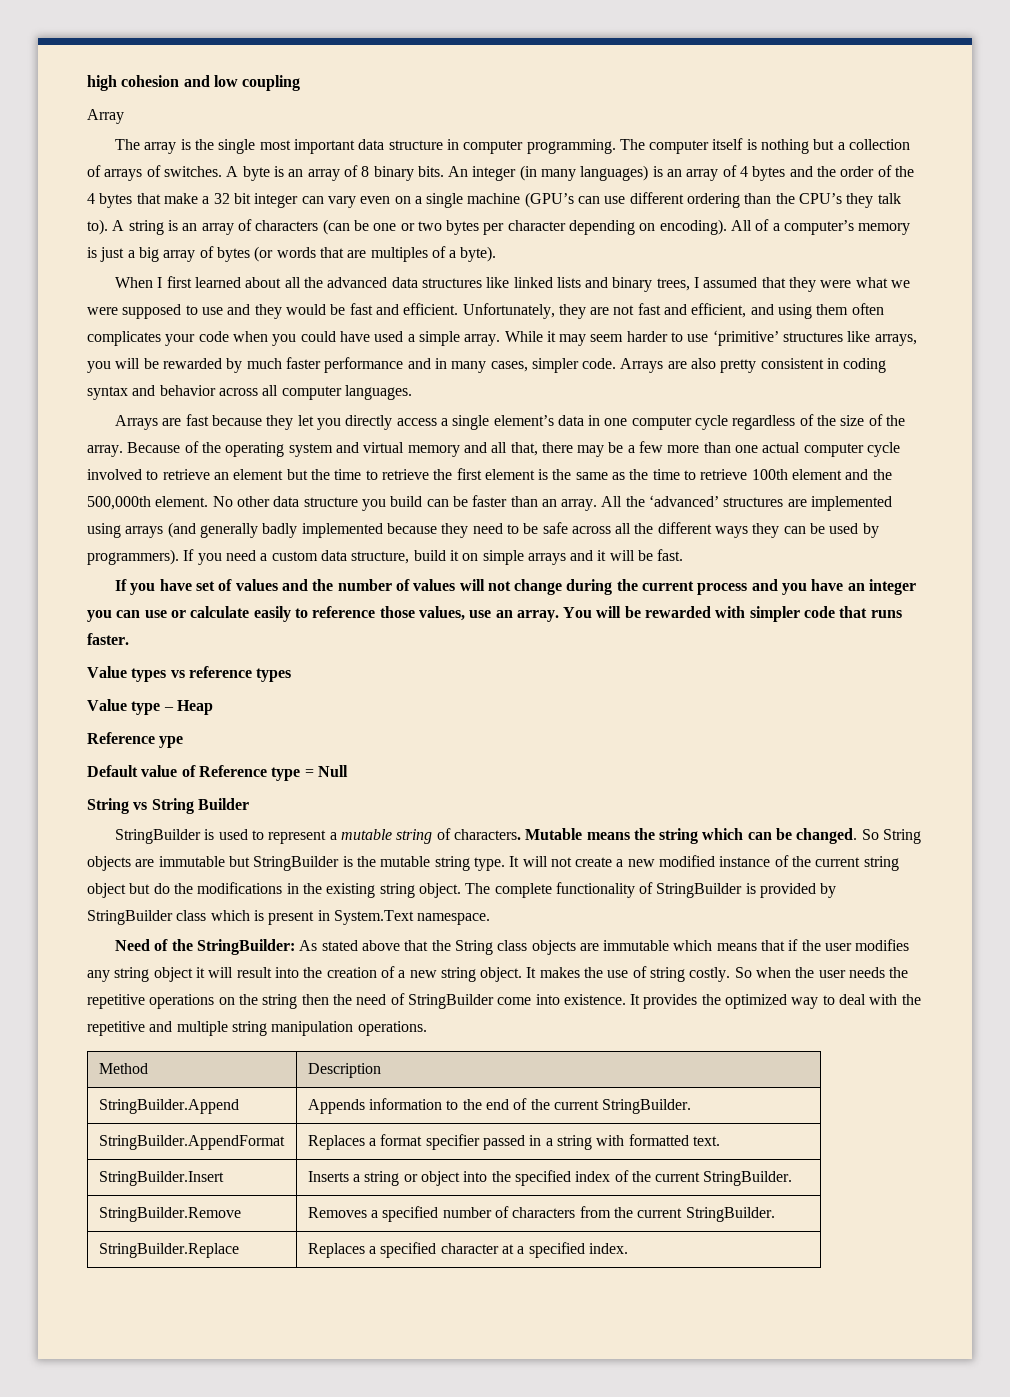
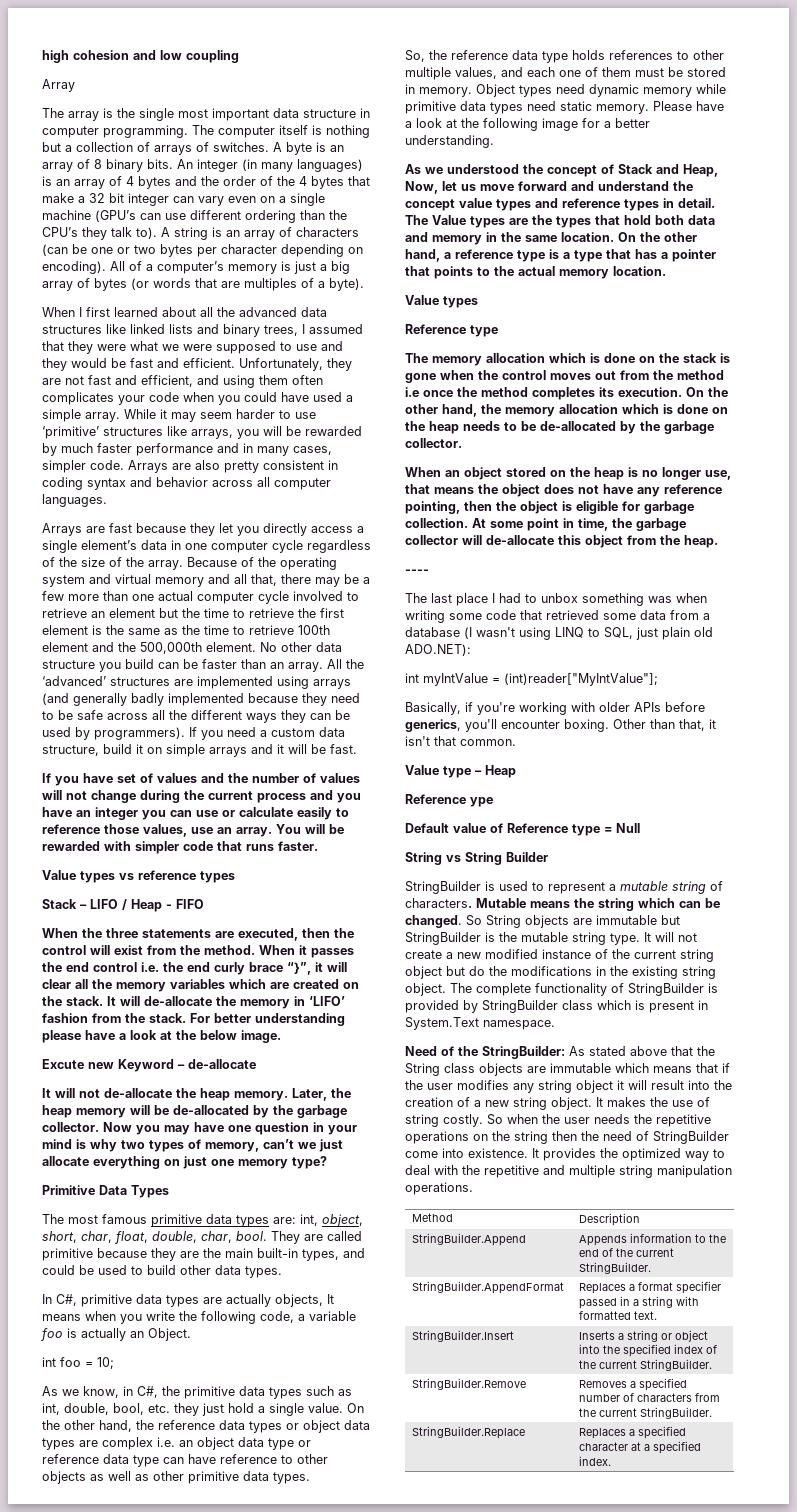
(292, 675) none -> [42,899,204,912] [42,928,354,941] [42,945,354,958] [42,962,347,975] [42,979,359,992] [42,996,345,1009] [42,1013,345,1026] [42,1030,281,1043] [42,1059,256,1072] [42,1088,351,1101] [42,1105,347,1118] [42,1122,357,1135] [42,1139,343,1152] [42,1156,327,1169] [42,1185,169,1198] [42,1214,363,1227] [42,1231,362,1244] [42,1248,365,1261] [42,1265,282,1278] [42,1294,334,1307] [42,1311,356,1324] [40,1328,191,1341] [42,1357,114,1369] [42,1386,352,1399] [42,1403,364,1416] [42,1420,370,1433] [42,1437,311,1450] [42,1454,328,1467] [42,1471,310,1484] [405,50,724,63] [405,67,726,80] [405,84,726,97] [405,101,724,114] [405,118,650,131] [405,135,494,148] [405,164,718,177] [405,181,693,194] [405,198,715,211] [405,215,715,228] [405,232,697,245] [405,249,716,262] [405,266,666,279] [405,295,478,308] [405,324,498,337] [405,353,730,366] [405,370,724,383] [405,387,728,400] [405,404,728,417] [405,421,714,434] [405,438,462,448] [405,467,731,480] [405,484,722,497] [405,501,694,514] [405,518,686,531] [405,535,718,548] [405,569,429,574] [405,593,707,606] [405,610,710,623] [405,627,713,640] [405,644,471,656] [405,673,658,686] [405,702,705,715] [405,719,716,732] [405,736,516,746] // Stack – LIFO / Heap - FIFO // When the three statements are executed, then the control will exist from the method. When it passes the end control i.e. the end curly brace “}”, it will clear all the memory variables which are created on the stack. It will de-allocate the memory in ‘LIFO’ fashion from the stack. For better understanding please have a look at the below image. // Excute new Keyword – de-allocate // It will not de-allocate the heap memory. Later, the heap memory will be de-allocated by the garbage collector. Now you may have one question in your mind is why two types of memory, can’t we just allocate everything on just one memory type? // Primitive Data Types // The most famous primitive data types are: int, object, short, char, float, double, char, bool. They are called primitive because they are the main built-in types, and could be used to build other data types. // In C#, primitive data types are actually objects, It means when you write the following code, a variable foo is actually an Object. // int foo = 10; // As we know, in C#, the primitive data types such as int, double, bool, etc. they just hold a single value. On the other hand, the reference data types or object data types are complex i.e. an object data type or reference data type can have reference to other objects as well as other primitive data types. // So, the reference data type holds references to other multiple values, and each one of them must be stored in memory. Object types need dynamic memory while primitive data types need static memory. Please have a look at the following image for a better understanding. // As we understood the concept of Stack and Heap, Now, let us move forward and understand the concept value types and reference types in detail. The Value types are the types that hold both data and memory in the same location. On the other hand, a reference type is a type that has a pointer that points to the actual memory location. // Value types // Reference type // The memory allocation which is done on the stack is gone when the control moves out from the method i.e once the method completes its execution. On the other hand, the memory allocation which is done on the heap needs to be de-allocated by the garbage collector. // When an object stored on the heap is no longer use, that means the object does not have any reference pointing, then the object is eligible for garbage collection. At some point in time, the garbage collector will de-allocate this object from the heap. // ---- // The last place I had to unbox something was when writing some code that retrieved some data from a database (I wasn't using LINQ to SQL, just plain old ADO.NET): // int myIntValue = (int)reader["MyIntValue"]; // Basically, if you're working with older APIs before generics, you'll encounter boxing. Other than that, it isn't that common.

